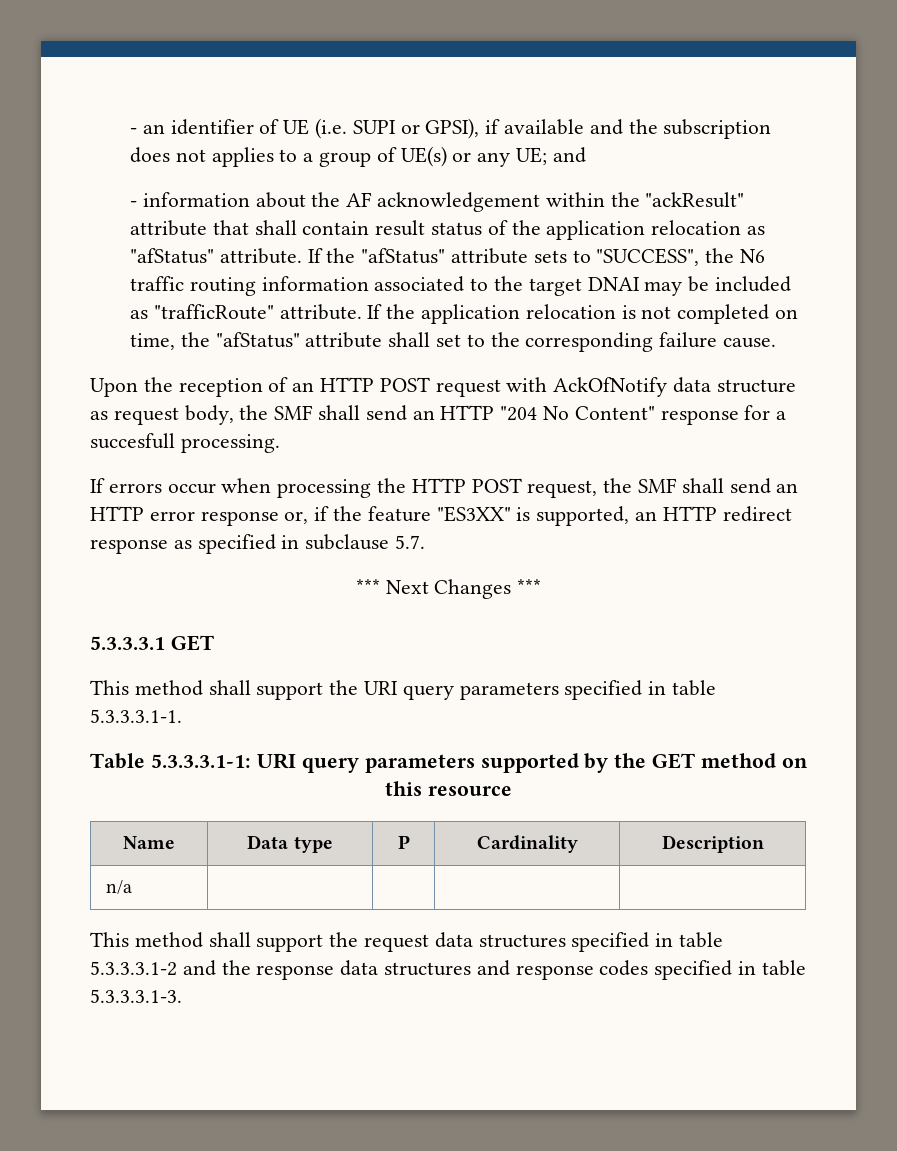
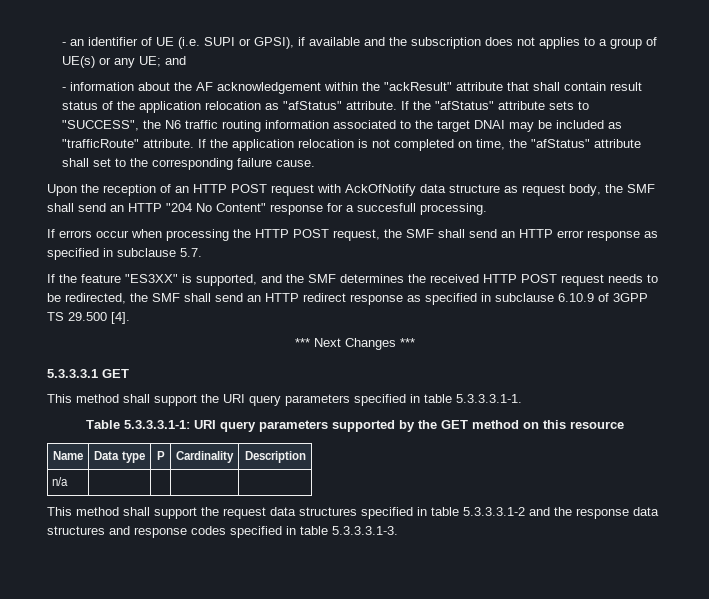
[284,506,330,524] or, if -> [644,231,658,238] [47,248,202,260] [47,274,55,283] as specified in subclause 5.7. // If
(630, 516) none -> [261,274,658,286] [47,293,243,304] and the SMF determines the received HTTP POST request needs to be redirected, the SMF shall send
[395,535,426,549] 5.7. -> [558,293,648,302] [47,312,130,324] 6.10.9 of 3GPP TS 29.500 [4].

